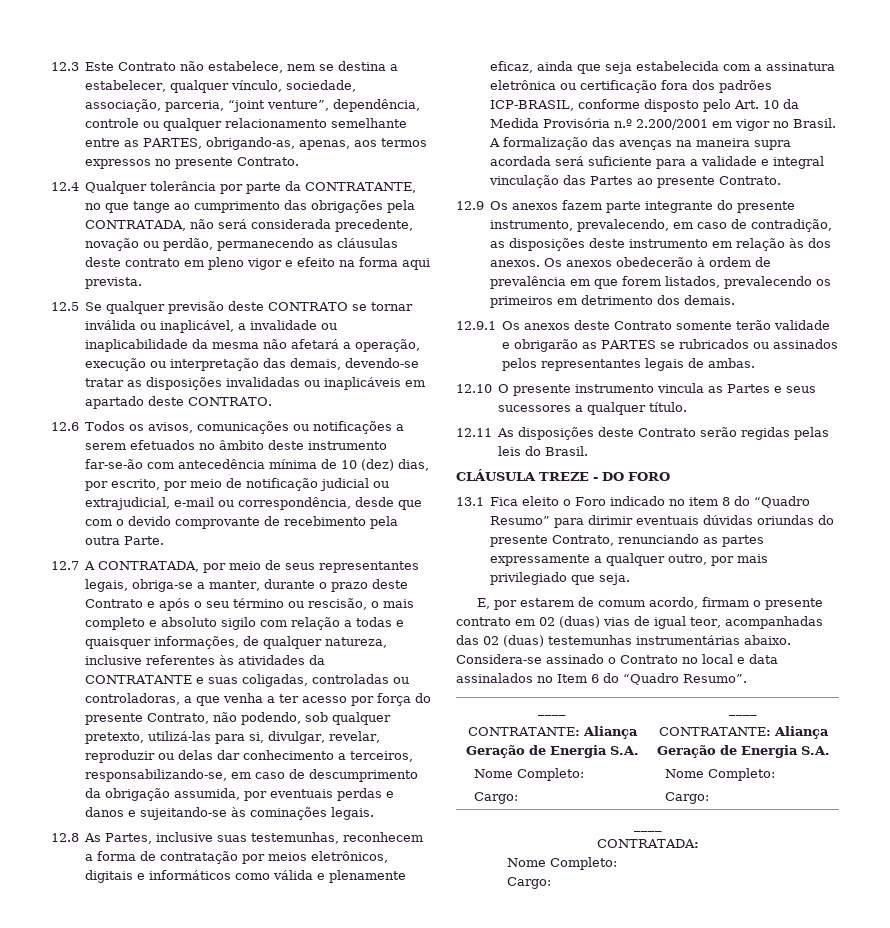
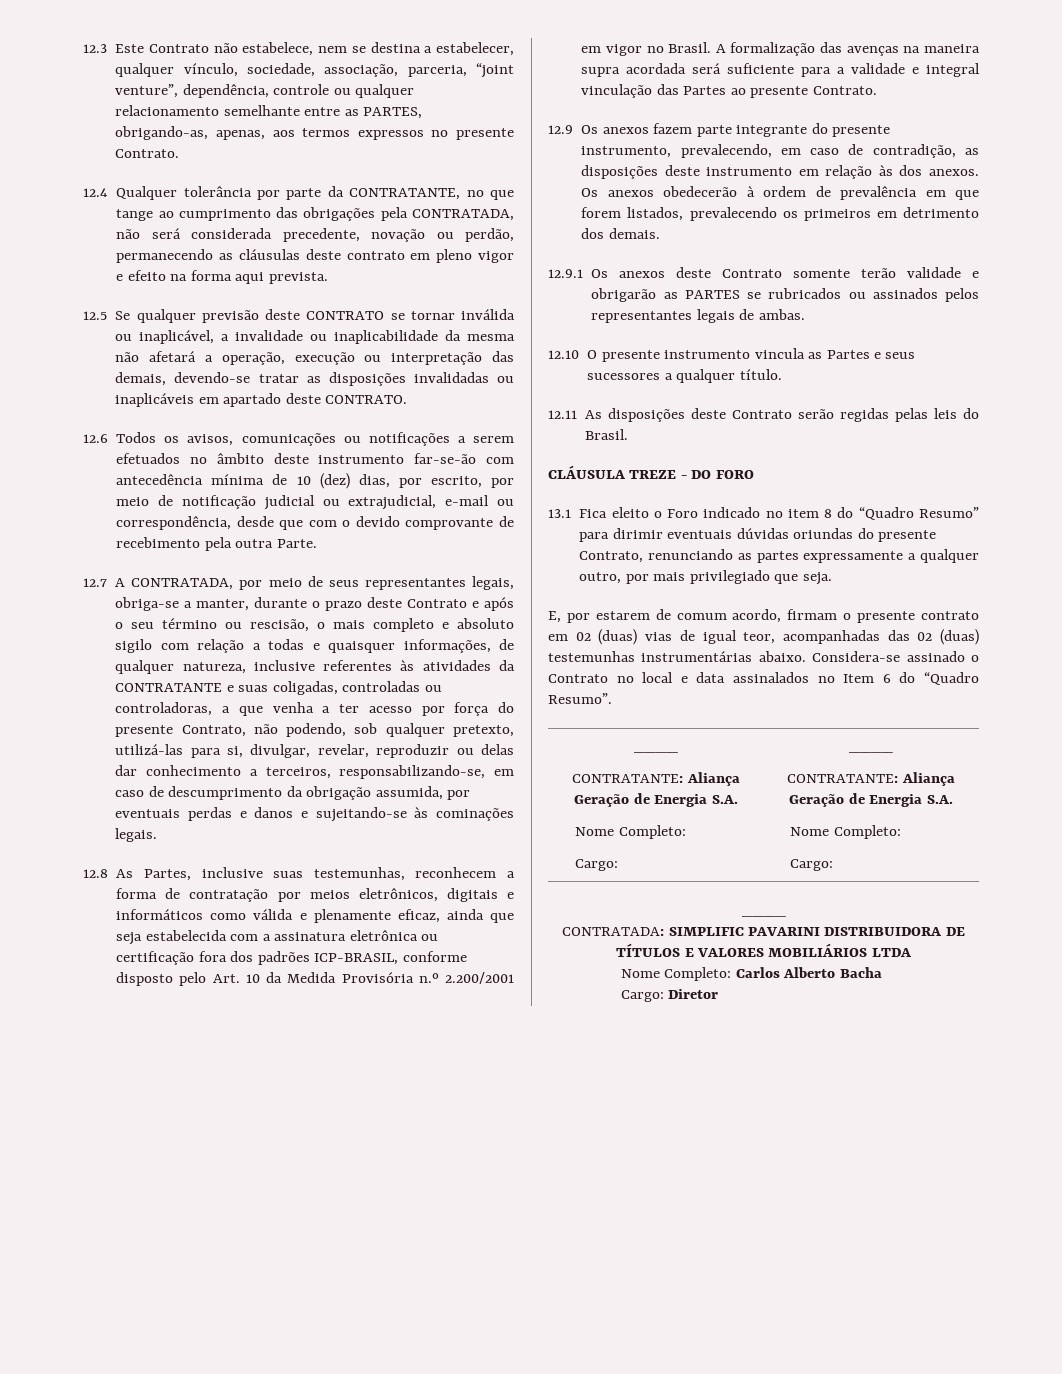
[506,857,617,870] [506,877,551,889] // Nome Completo: // Cargo: -> [668,927,965,936] [616,943,911,957] [620,967,882,981] [620,989,719,1002] SIMPLIFIC PAVARINI DISTRIBUIDORA DE TÍTULOS E VALORES MOBILIÁRIOS LTDA // Nome Completo: Carlos Alberto Bacha // Cargo: Diretor

